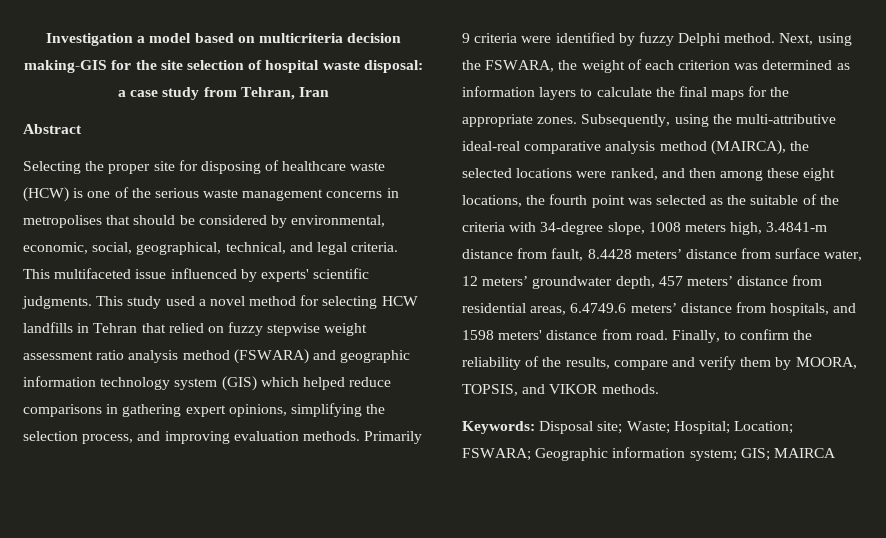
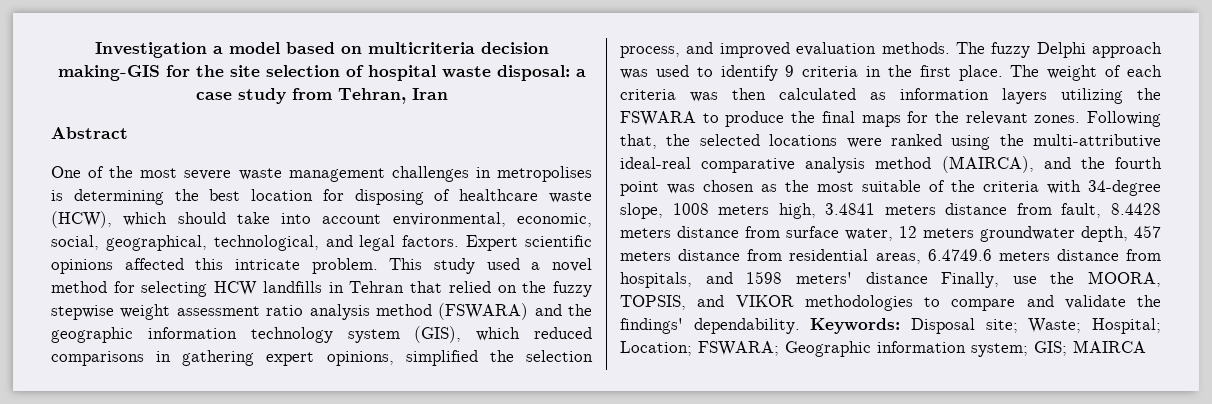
[23,161,175,174] Selecting the proper site -> [51,166,592,182] [51,189,314,205] One of the most severe waste management challenges in metropolises is determining the best location
[23,187,399,202] [23,215,287,228] (HCW) is one of the serious waste management concerns in metropolises that should be considered by -> [51,211,382,228] (HCW), which should take into account
[225,242,286,254] technical, -> [213,235,319,251] technological,
[351,242,399,252] [23,268,370,282] [22,296,92,309] criteria. This multifaceted issue influenced by experts' scientific judgments. -> [402,235,592,251] [51,258,378,274] factors. Expert scientific opinions affected this intricate problem.
(224, 329) none -> [522,281,547,293] the
(336, 355) none -> [568,304,592,316] the
[221,376,392,391] (GIS) which helped reduce -> [414,326,592,343] (GIS), which reduced
[290,403,362,417] simplifying -> [405,350,478,366] simplified
[164,431,230,444] improving -> [719,42,790,58] improved
[364,431,423,444] [462,32,852,46] [462,59,850,73] [462,86,652,100] Primarily 9 criteria were identified by fuzzy Delphi method. Next, using the FSWARA, the weight of each criterion was determined as information layers to calculate -> [955,42,1162,58] [620,65,1162,81] [620,88,1161,104] [620,111,785,127] The fuzzy Delphi approach was used to identify 9 criteria in the first place. The weight of each criteria was then calculated as information layers utilizing the FSWARA to produce
[462,114,671,127] appropriate zones. Subsequently, -> [965,111,1161,127] [620,134,942,149] relevant zones. Following that, the selected locations were ranked
[789,141,809,151] [462,168,836,181] [462,195,522,207] the selected locations were ranked, and then among these eight locations, -> [1043,157,1071,169] and
[655,195,706,205] selected -> [703,180,754,192] chosen
(747, 200) none -> [817,182,854,192] most
[766,222,828,232] 3.4841-m -> [825,203,936,215] 3.4841 meters
[635,249,682,259] meters’ -> [620,228,671,238] meters
[482,276,529,286] meters’ -> [923,228,974,238] meters
[686,276,733,286] meters’ -> [620,251,671,261] meters
[630,303,677,313] meters’ -> [998,251,1050,261] meters
[601,329,813,343] [462,356,857,370] [462,384,659,396] from road. Finally, to confirm the reliability of the results, compare and verify them by MOORA, TOPSIS, and VIKOR methods. // -> [941,271,1161,288] [620,295,1161,311] [620,318,800,334] Finally, use the MOORA, TOPSIS, and VIKOR methodologies to compare and validate the findings' dependability.

